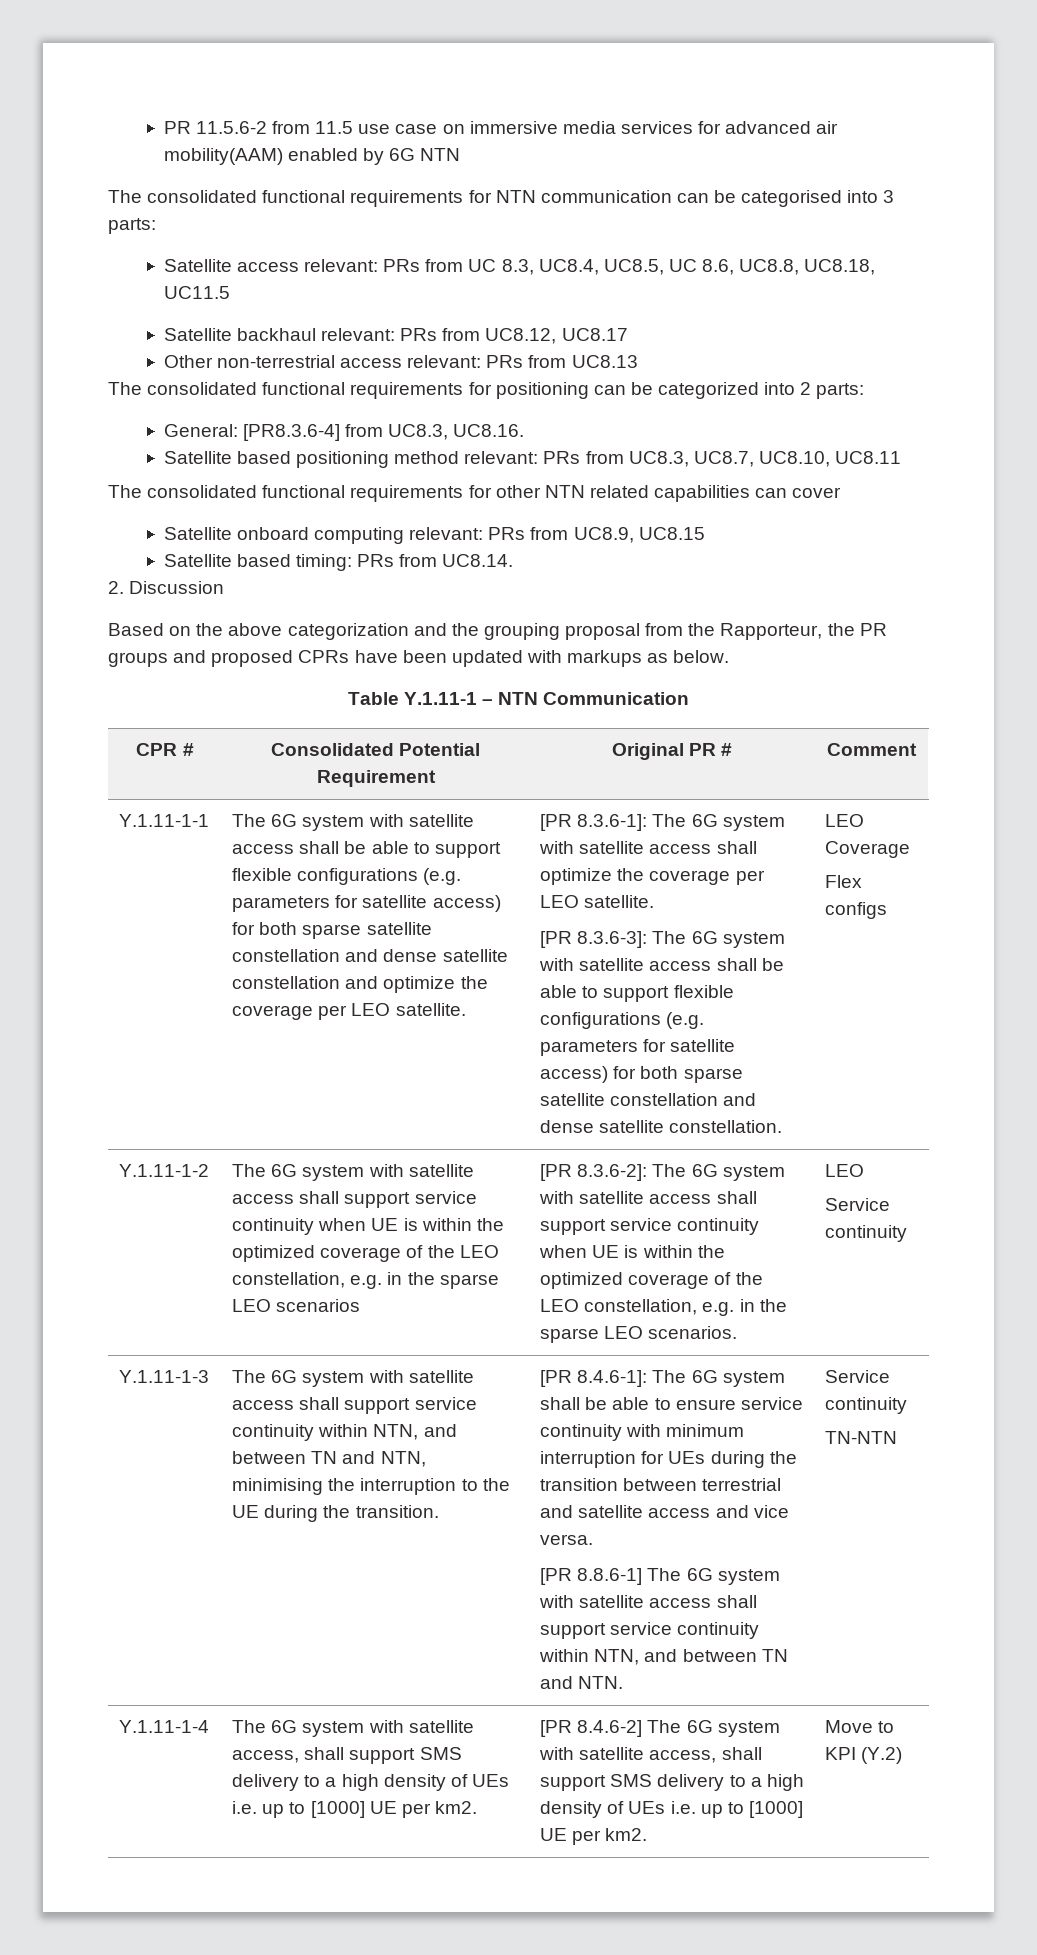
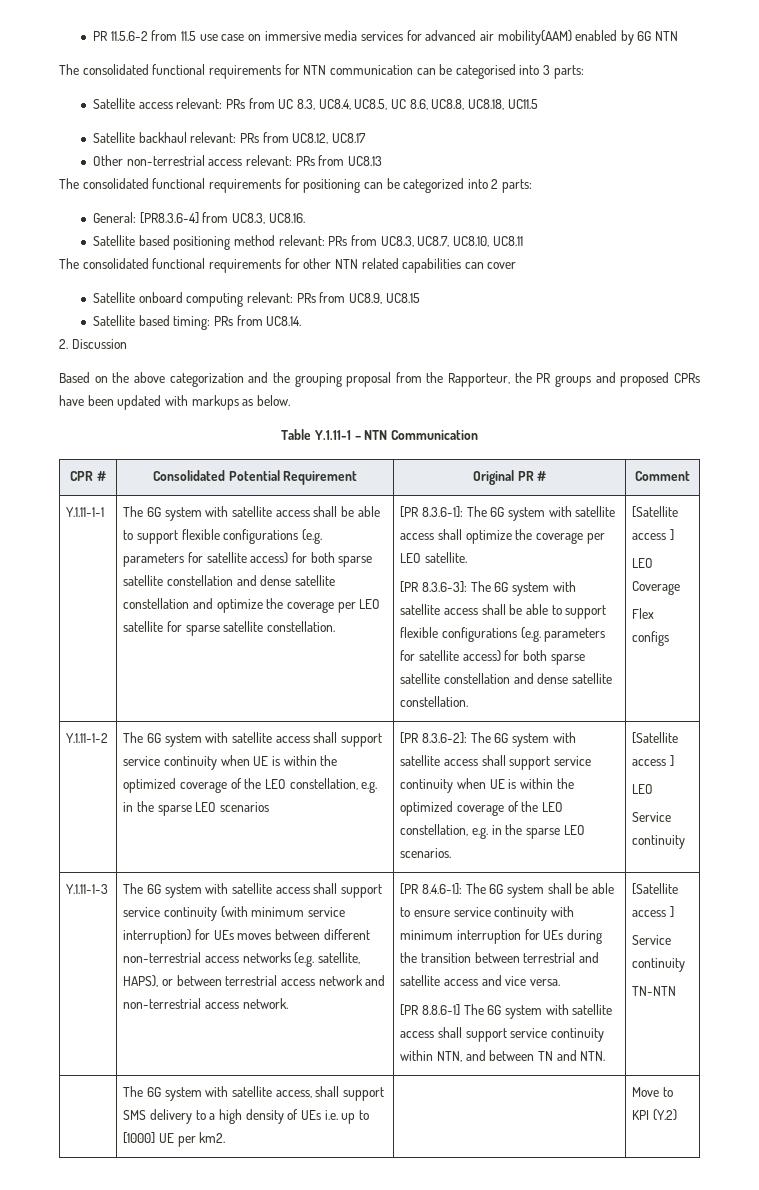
[395,1003,466,1016] satellite. -> [123,621,336,636] satellite for sparse satellite constellation.
(783, 1126) none -> [632,506,679,518] [632,529,675,541] [Satellite access ] //
(738, 1332) none -> [632,732,679,744] [632,755,675,767] [Satellite access ] //
[318,1424,457,1440] [232,1451,426,1467] [232,1478,510,1495] [232,1505,439,1522] within NTN, and between TN and NTN, minimising the interruption to the UE during the transition. -> [220,906,346,918] [123,929,370,944] [123,952,361,967] [123,975,386,987] [123,998,288,1009] (with minimum service interruption) for UEs moves between different non-terrestrial access networks (e.g. satellite, HAPS), or between terrestrial access network and non-terrestrial access network.
(624, 1682) none -> [632,883,679,895] [632,906,675,918] [Satellite access ] //
[119,1720,210,1733] Y.1.11-1-4 -> (677, 991) none
[540,1720,780,1737] [539,1747,762,1763] [540,1774,804,1791] [540,1801,803,1818] [540,1828,648,1845] [PR 8.4.6-2] The 6G system with satellite access, shall support SMS delivery to a high density of UEs i.e. up to [1000] UE per km2. -> (226, 1137) none

